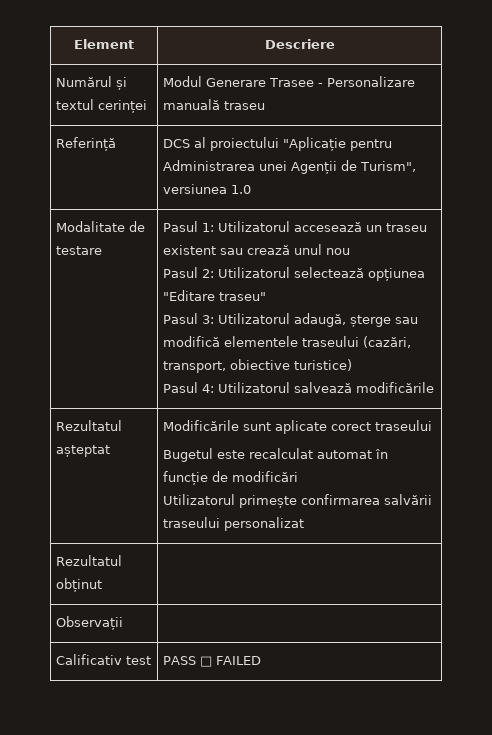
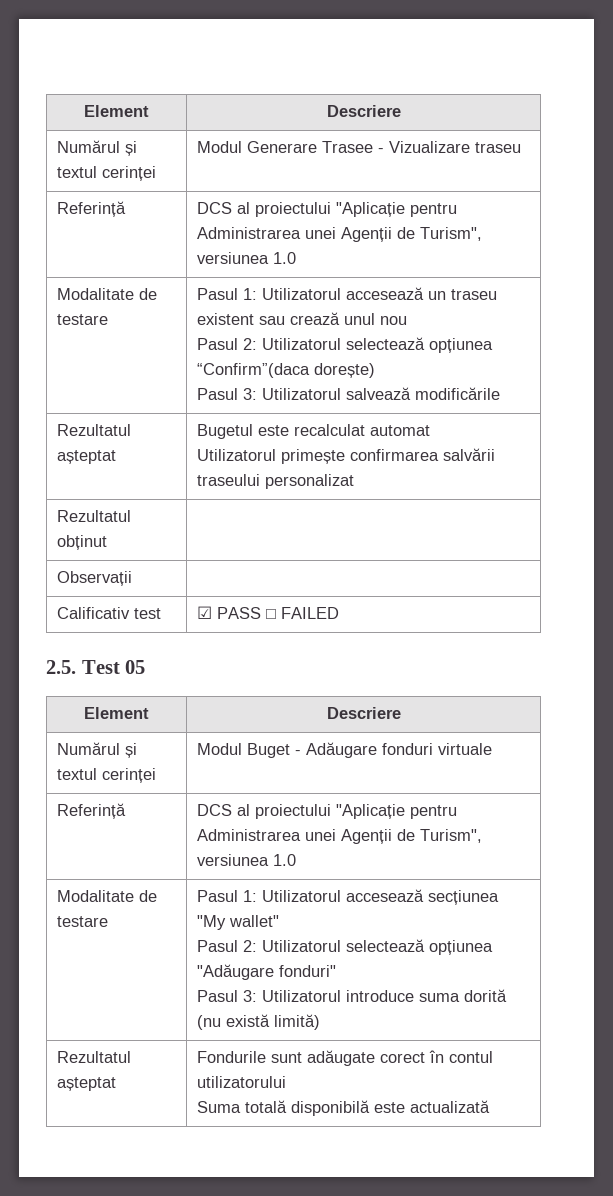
[326,76,415,87] [162,99,220,110] Personalizare manuală -> [388,141,470,153] Vizualizare
[162,290,266,301] [162,313,418,327] [162,336,411,348] [162,359,352,373] [162,382,290,393] "Editare traseu" // Pasul 3: Utilizatorul adaugă, șterge sau modifică elementele traseului (cazări, transport, obiective turistice) // Pasul 4: Utilizatorul -> [196,363,375,378] [196,388,341,400] “Confirm”(daca dorește) // Pasul 3: Utilizatorul
[162,420,432,434] Modificările sunt aplicate corect traseului // -> (116, 457) none
[374,449,388,459] [162,471,298,485] în funcție de modificări -> (430, 430) none
(151, 660) none -> [196,606,212,619] ☑
(261, 660) none -> [46,660,146,674] [84,707,149,719] [326,707,401,719] [56,742,137,758] [56,768,156,783] [196,742,492,758] [56,803,126,819] [196,804,457,819] [196,829,482,844] [196,854,296,866] [56,890,157,902] [56,916,108,927] [196,889,499,905] [196,915,279,930] [196,939,493,955] [196,964,336,980] [196,989,507,1002] [196,1014,320,1030] [56,1051,131,1063] [56,1077,116,1091] [196,1050,493,1066] [196,1076,286,1088] [196,1100,490,1116] // 2.5. Test 05 // Element | Descriere // Numărul și textul cerinței | Modul Buget - Adăugare fonduri virtuale // Referință | DCS al proiectului "Aplicație pentru Administrarea unei Agenții de Turism", versiunea 1.0 // Modalitate de testare | Pasul 1: Utilizatorul accesează secțiunea "My wallet" // Pasul 2: Utilizatorul selectează opțiunea "Adăugare fonduri" // Pasul 3: Utilizatorul introduce suma dorită (nu există limită) // Rezultatul așteptat | Fondurile sunt adăugate corect în contul utilizatorului // Suma totală disponibilă este actualizată

